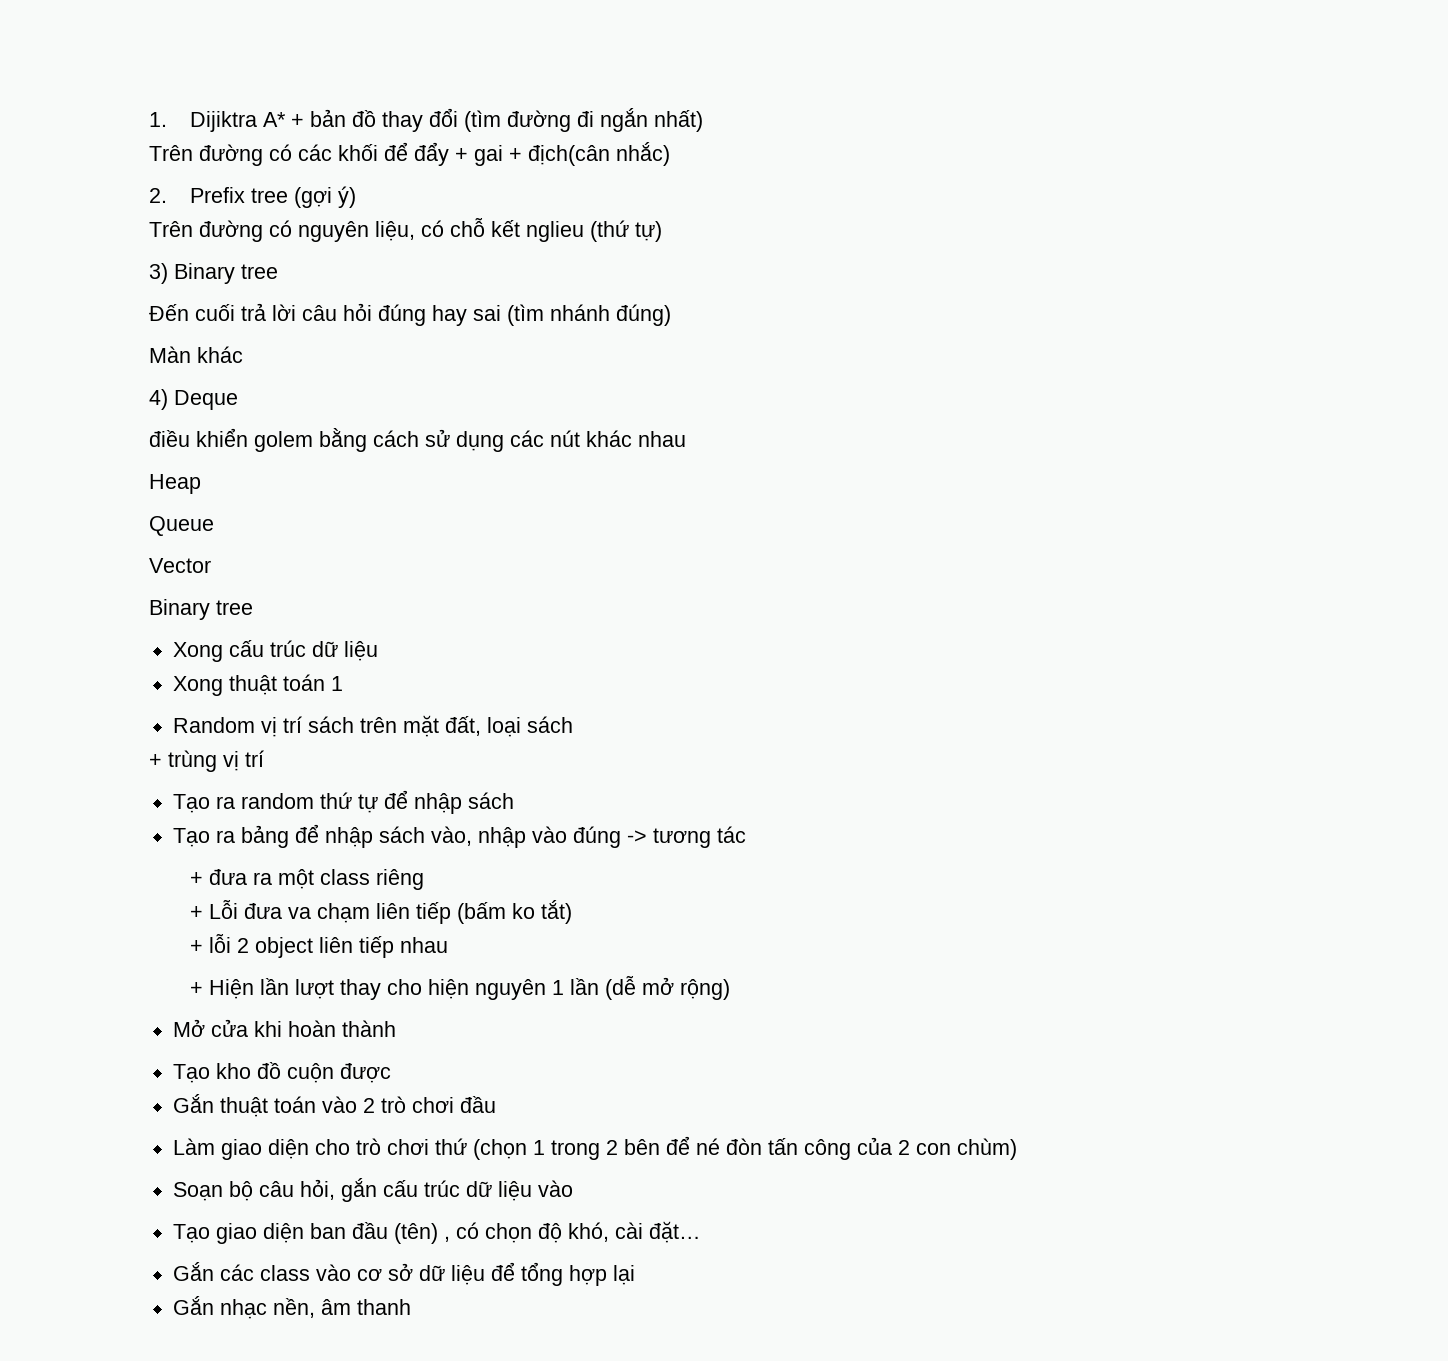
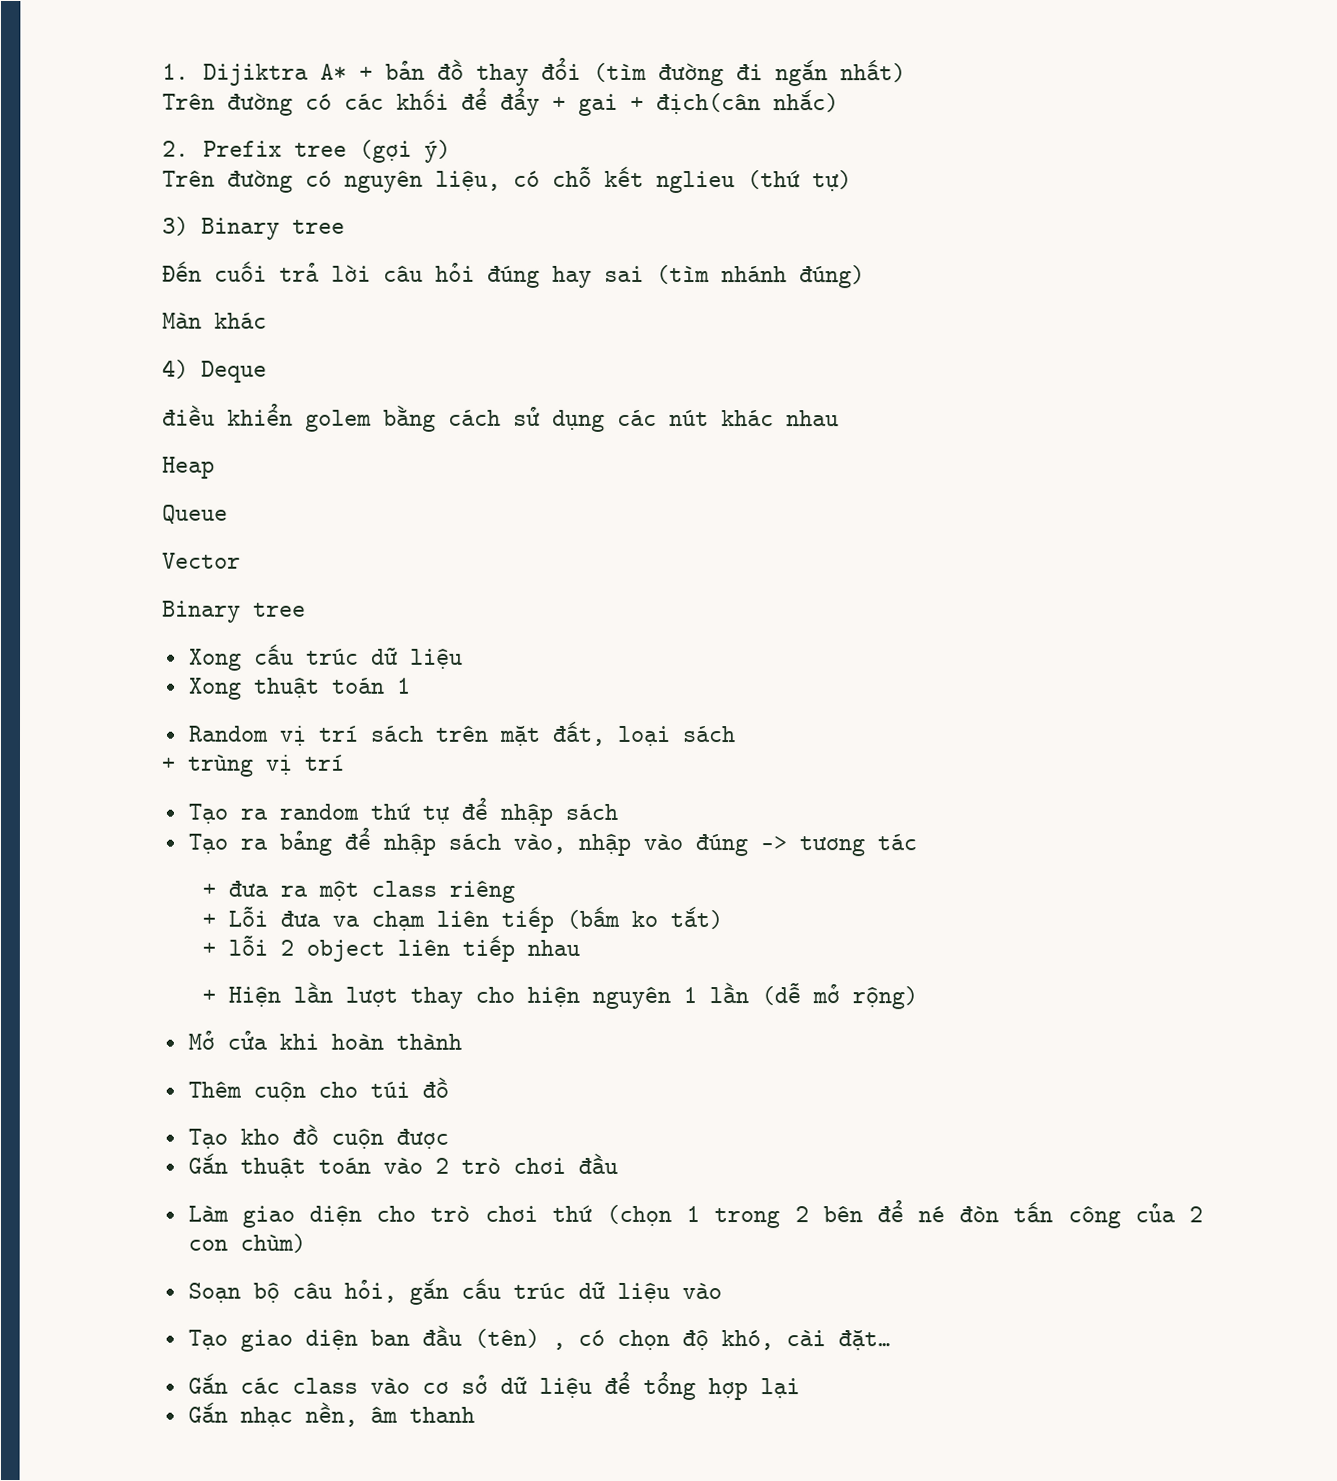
(397, 1028) none -> [187,1076,449,1102] // Thêm cuộn cho túi đồ

